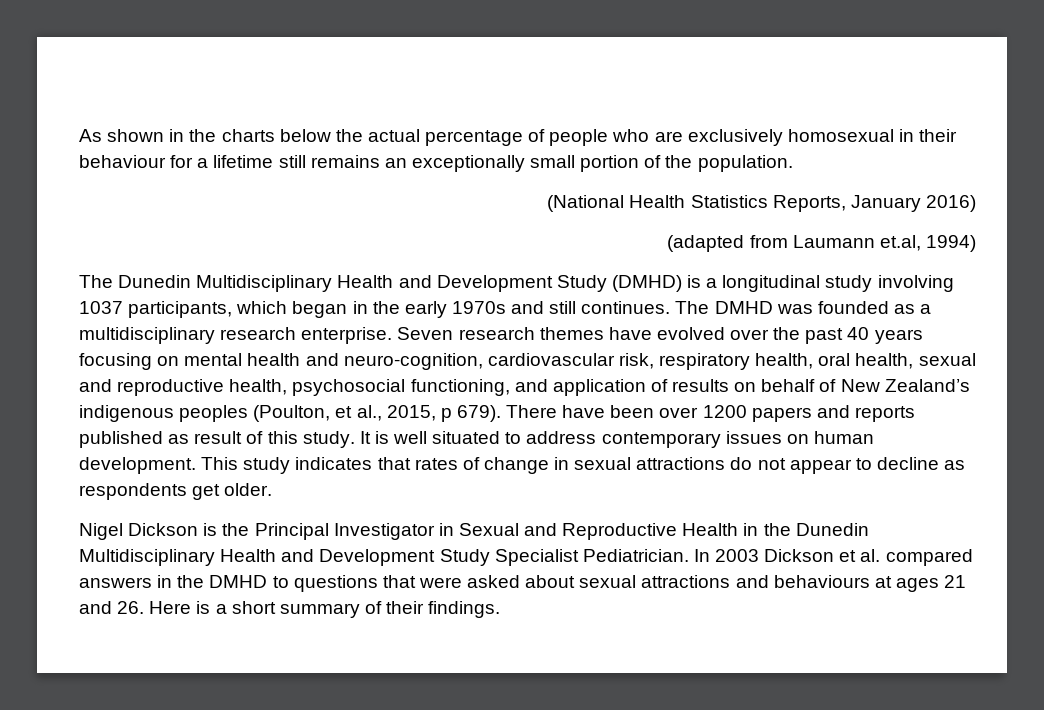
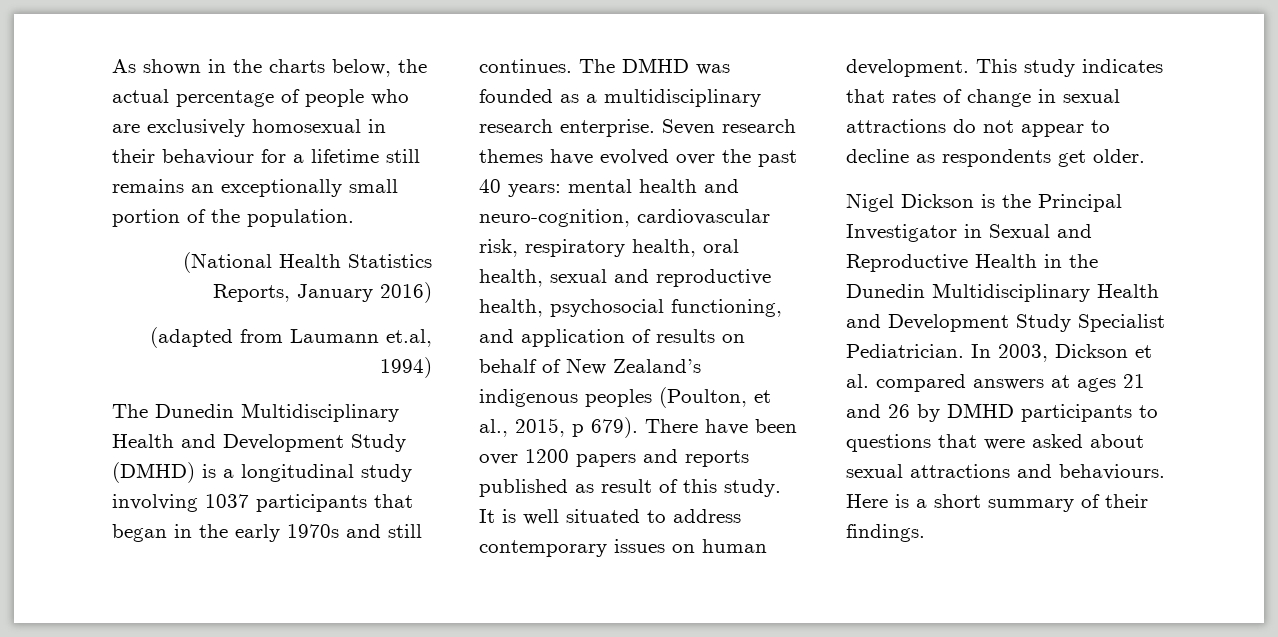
[279,129,331,142] below -> [332,59,391,77] below,
[128,301,288,318] participants, which -> [256,494,413,512] participants that
[874,329,923,344] [79,353,180,370] years focusing on -> [508,184,561,197] years:
[715,549,760,562] 2003 -> [998,344,1048,362] 2003,
[157,575,268,588] in the DMHD -> [1051,374,1145,392] [846,403,1132,422] at ages 21 and 26 by DMHD participants
[773,575,967,592] [79,601,145,614] behaviours at ages 21 and 26. -> [1059,464,1165,480] behaviours.

